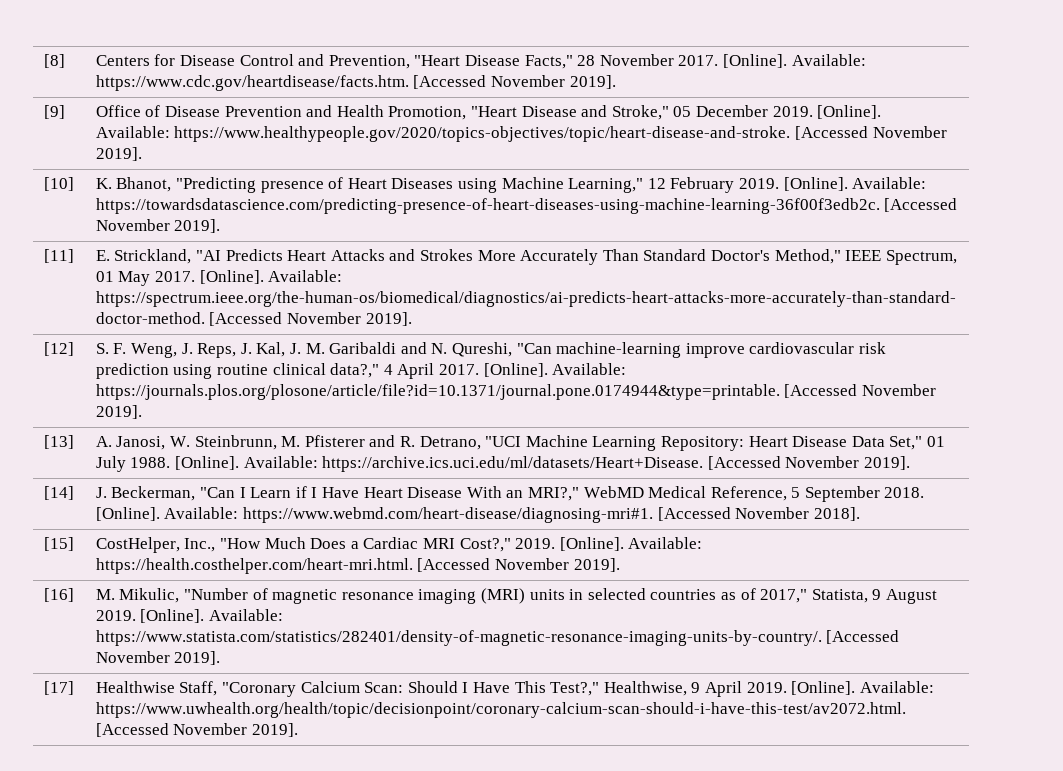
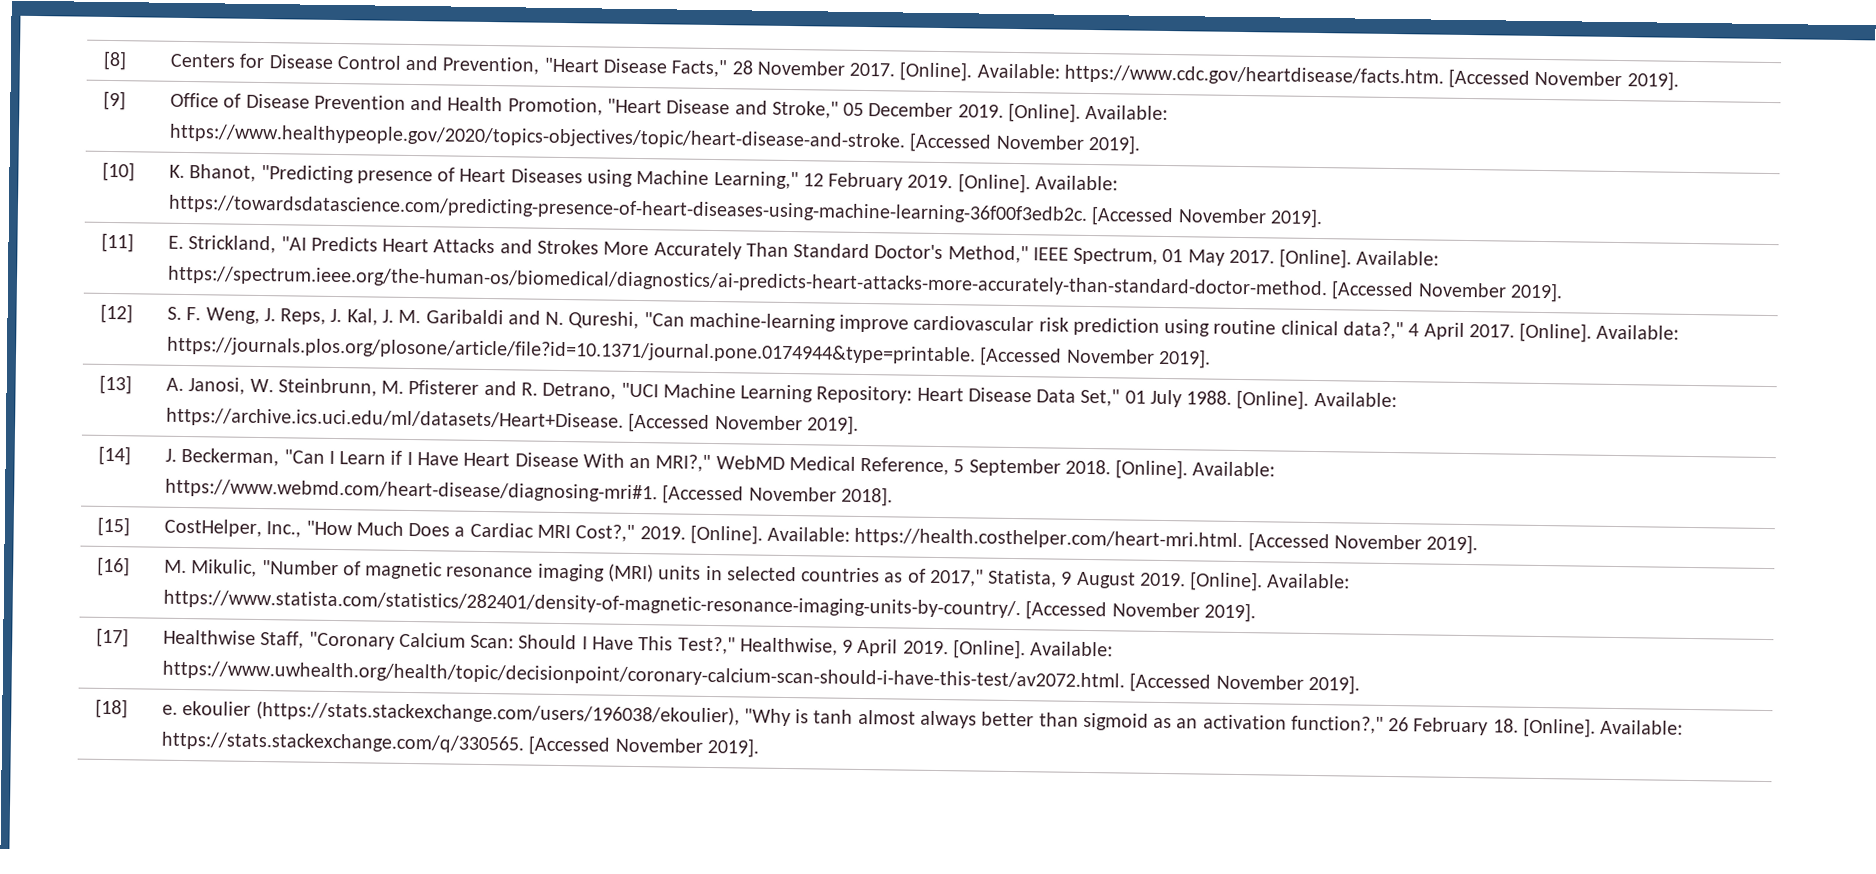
(299, 730) none -> [95,698,129,719] [162,700,1684,738] [161,731,759,758] // [18] | e. ekoulier (https://stats.stackexchange.com/users/196038/ekoulier), "Why is tanh almost always better than sigmoid as an activation function?," 26 February 18. [Online]. Available: https://stats.stackexchange.com/q/330565. [Accessed November 2019].

